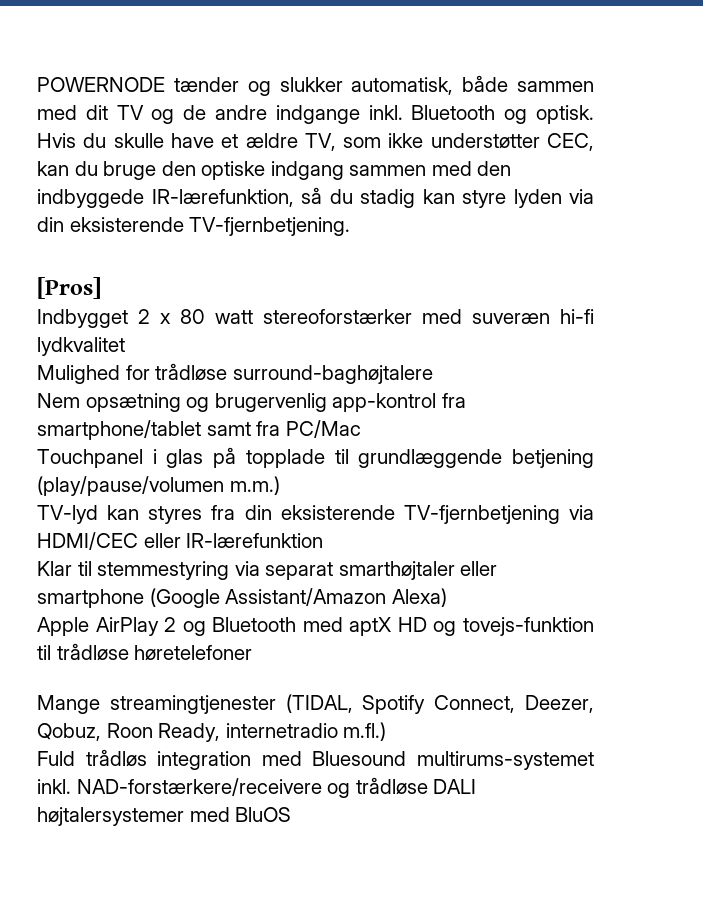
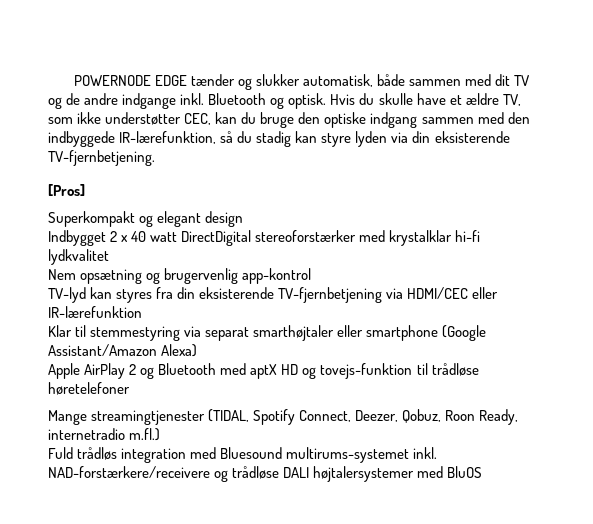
(165, 84) none -> [154,75,187,86] EDGE
(101, 288) none -> [48,211,244,227] // Superkompakt og elegant design
[180,309,253,324] 80 watt -> [131,230,252,246] 40 watt DirectDigital
[472,313,550,324] suveræn -> [389,230,453,246] krystalklar
[37,363,433,384] // Mulighed for trådløse surround-baghøjtalere -> (109, 257) none
[441,393,466,408] [37,420,361,440] [37,447,594,468] [37,476,280,496] fra smartphone/tablet samt fra PC/Mac // Touchpanel i glas på topplade til grundlæggende betjening (play/pause/volumen m.m.) -> (312, 276) none

